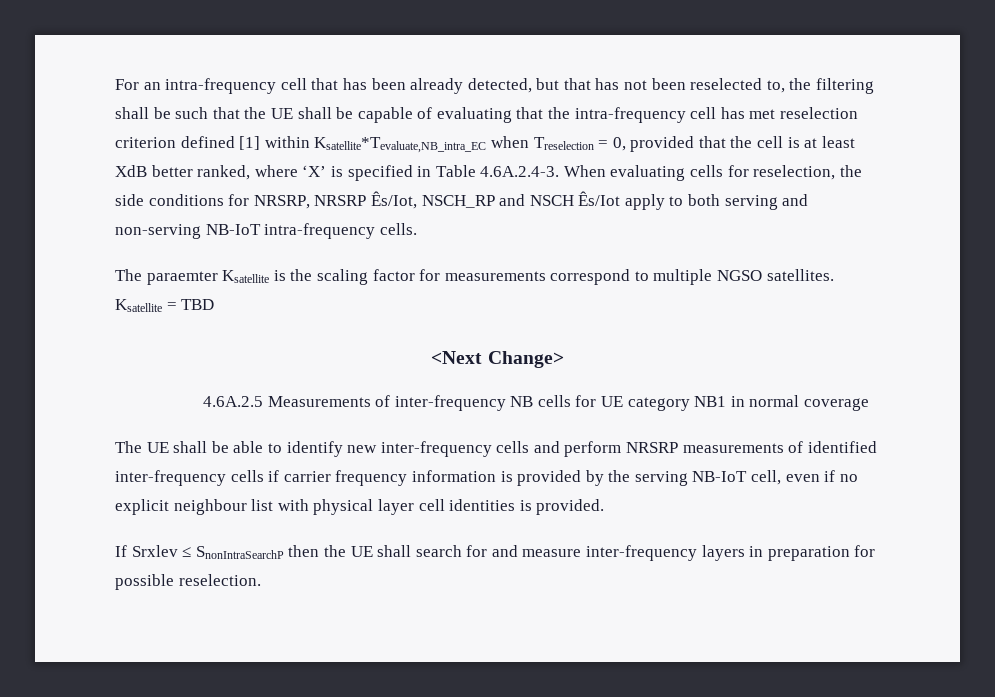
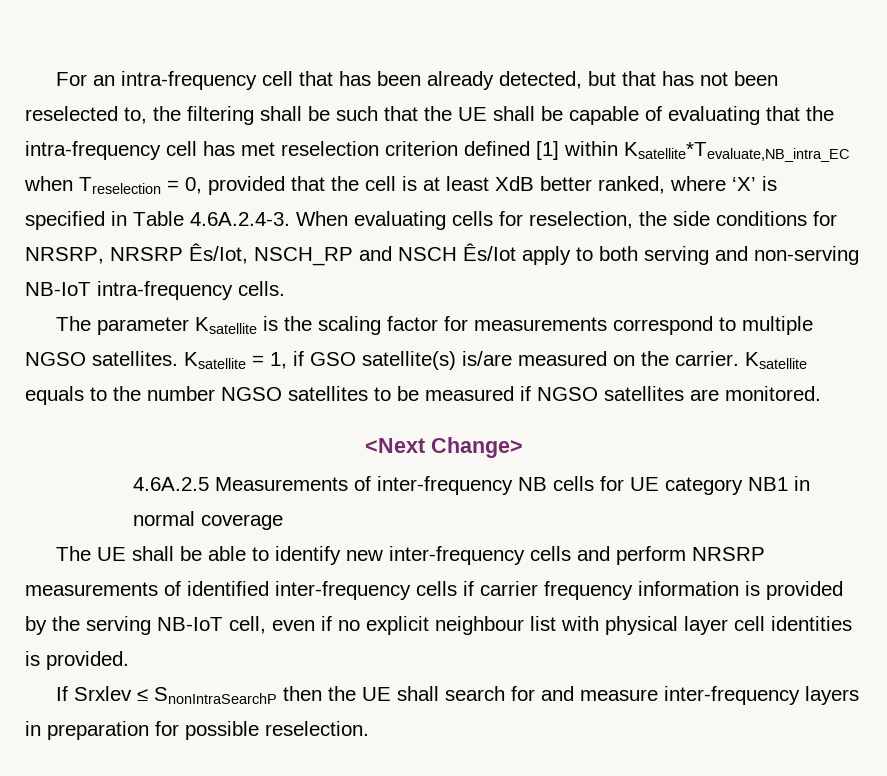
[146,271,218,285] paraemter -> [96,317,189,335] parameter
[181,299,215,310] TBD -> [270,351,807,370] [25,386,821,405] 1, if GSO satellite(s) is/are measured on the carrier. Ksatellite equals to the number NGSO satellites to be measured if NGSO satellites are monitored.

